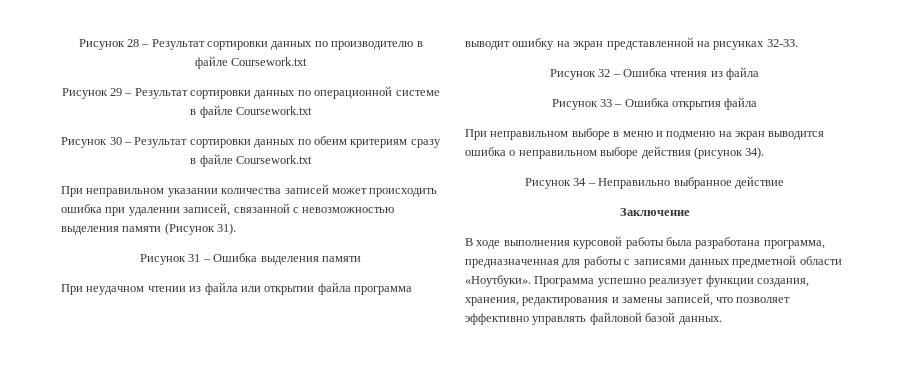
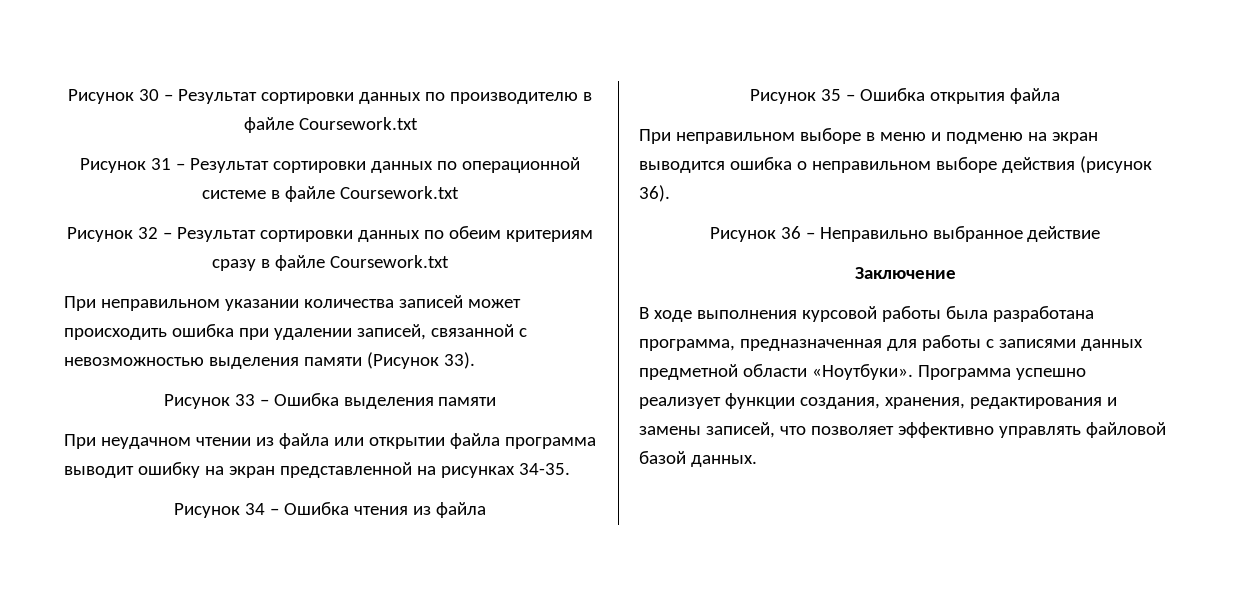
[78,39,139,50] Рисунок 28 -> [68,89,160,104] Рисунок 30
[109,88,122,96] 29 -> [151,158,172,170] 31
[109,137,122,145] 30 -> [138,227,159,239] 32
[217,223,237,235] [140,254,201,265] 31). // Рисунок 31 -> [443,352,475,369] [163,394,255,409] 33). // Рисунок 33
[766,39,798,47] [549,69,611,80] 32-33. // Рисунок 32 -> [518,463,570,475] [174,503,266,518] 34-35. // Рисунок 34
[599,99,612,107] 33 -> [821,89,842,101] 35
[745,147,765,159] [525,178,587,189] 34). // Рисунок 34 -> [639,185,670,202] [709,226,801,242] 36). // Рисунок 36

